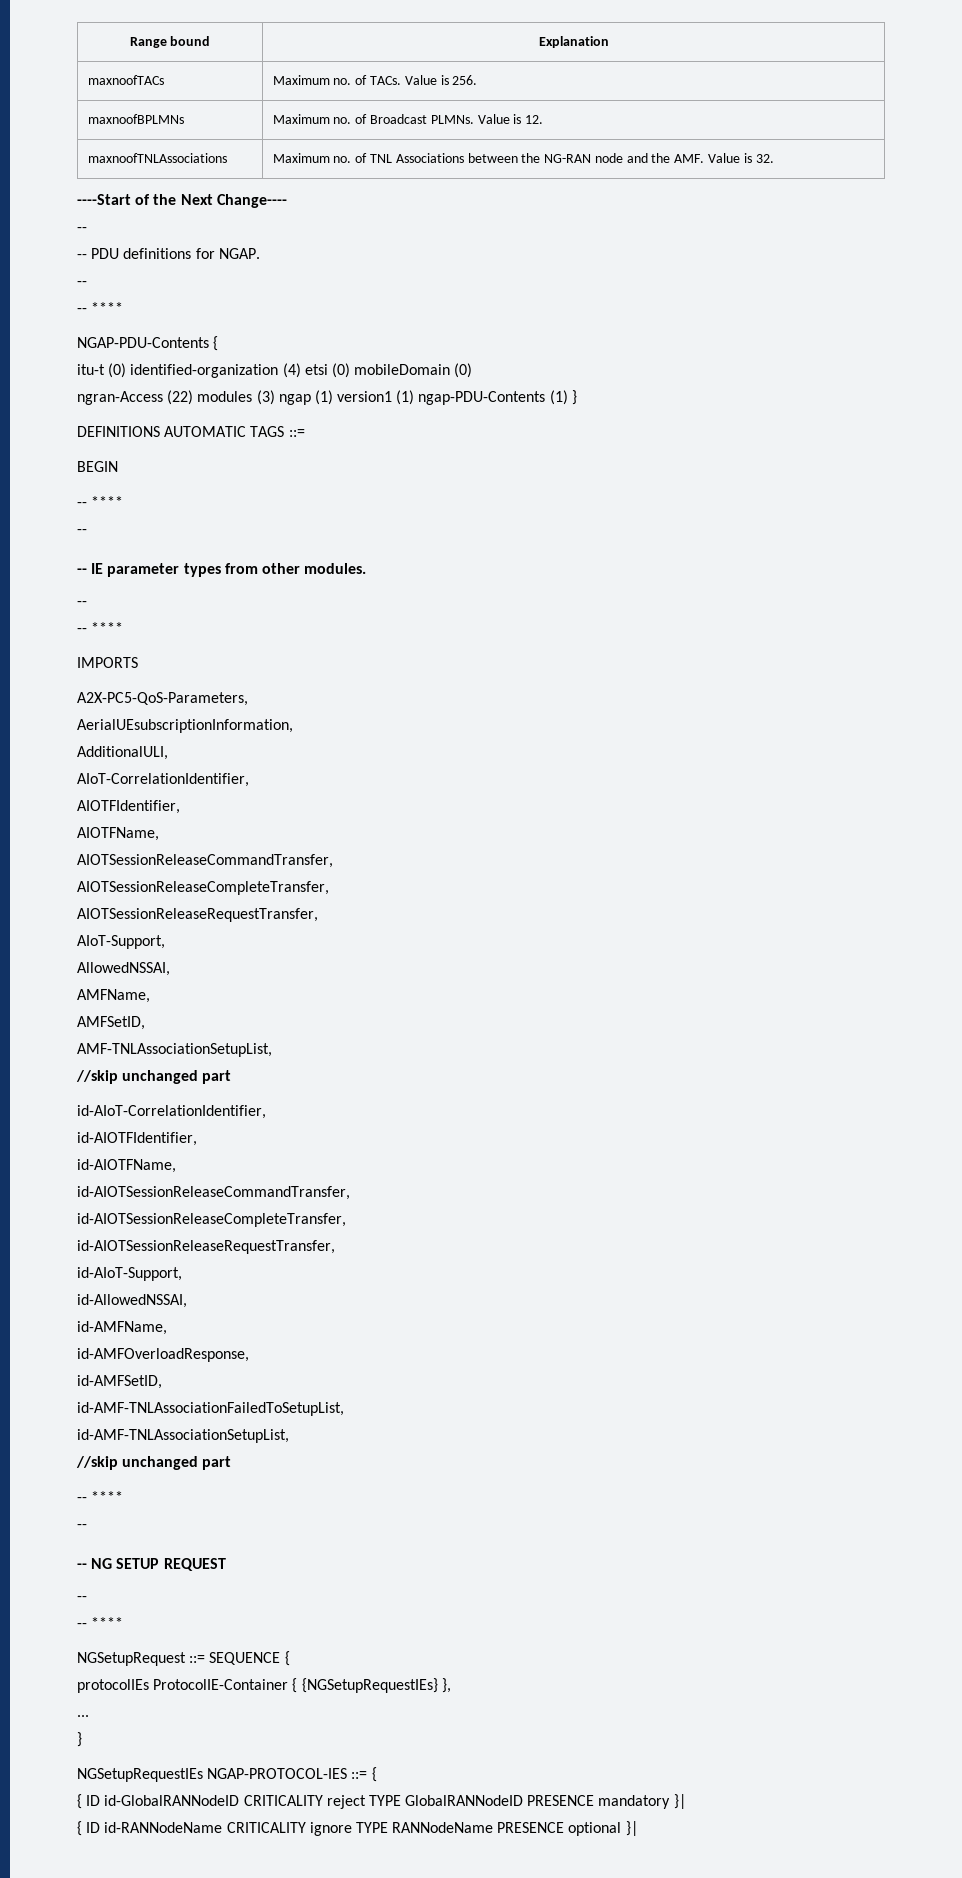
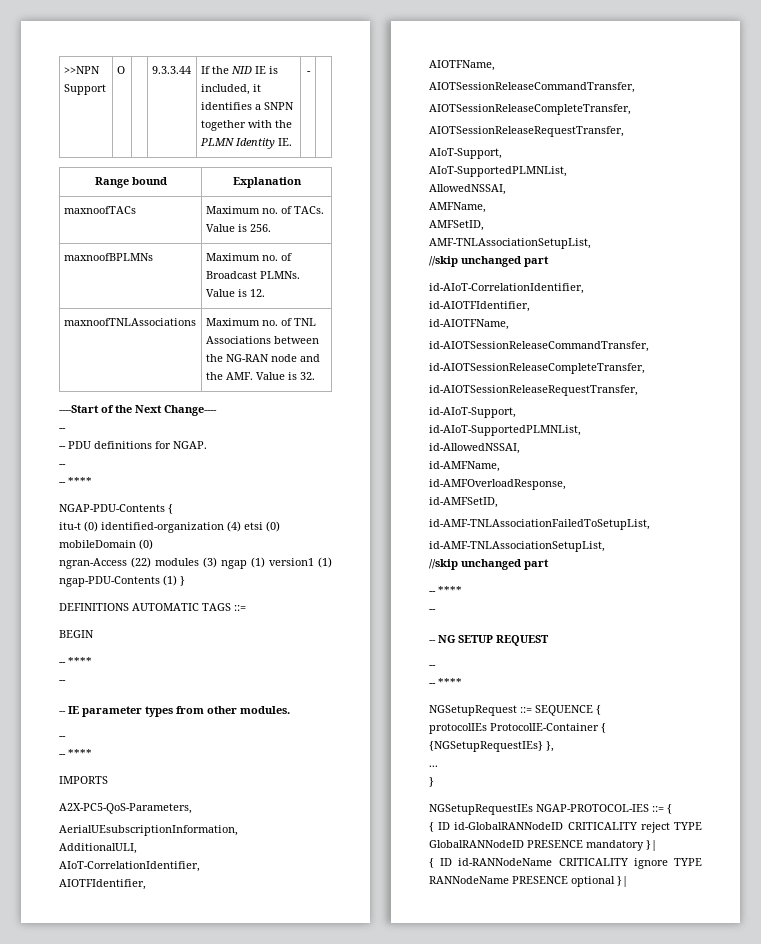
(129, 42) none -> [63,66,100,74] [63,84,106,95] [116,66,125,74] [151,66,191,74] [200,66,278,74] [200,84,261,95] [200,102,294,110] [200,120,292,131] [199,138,292,149] [306,71,311,74] >>NPN Support | O | | 9.3.3.44 | If the NID IE is included, it identifies a SNPN together with the PLMN Identity IE. | - | //
(165, 942) none -> [429,166,567,177] // AIoT-SupportedPLMNList,
(182, 1274) none -> [429,425,581,436] // id-AIoT-SupportedPLMNList,

